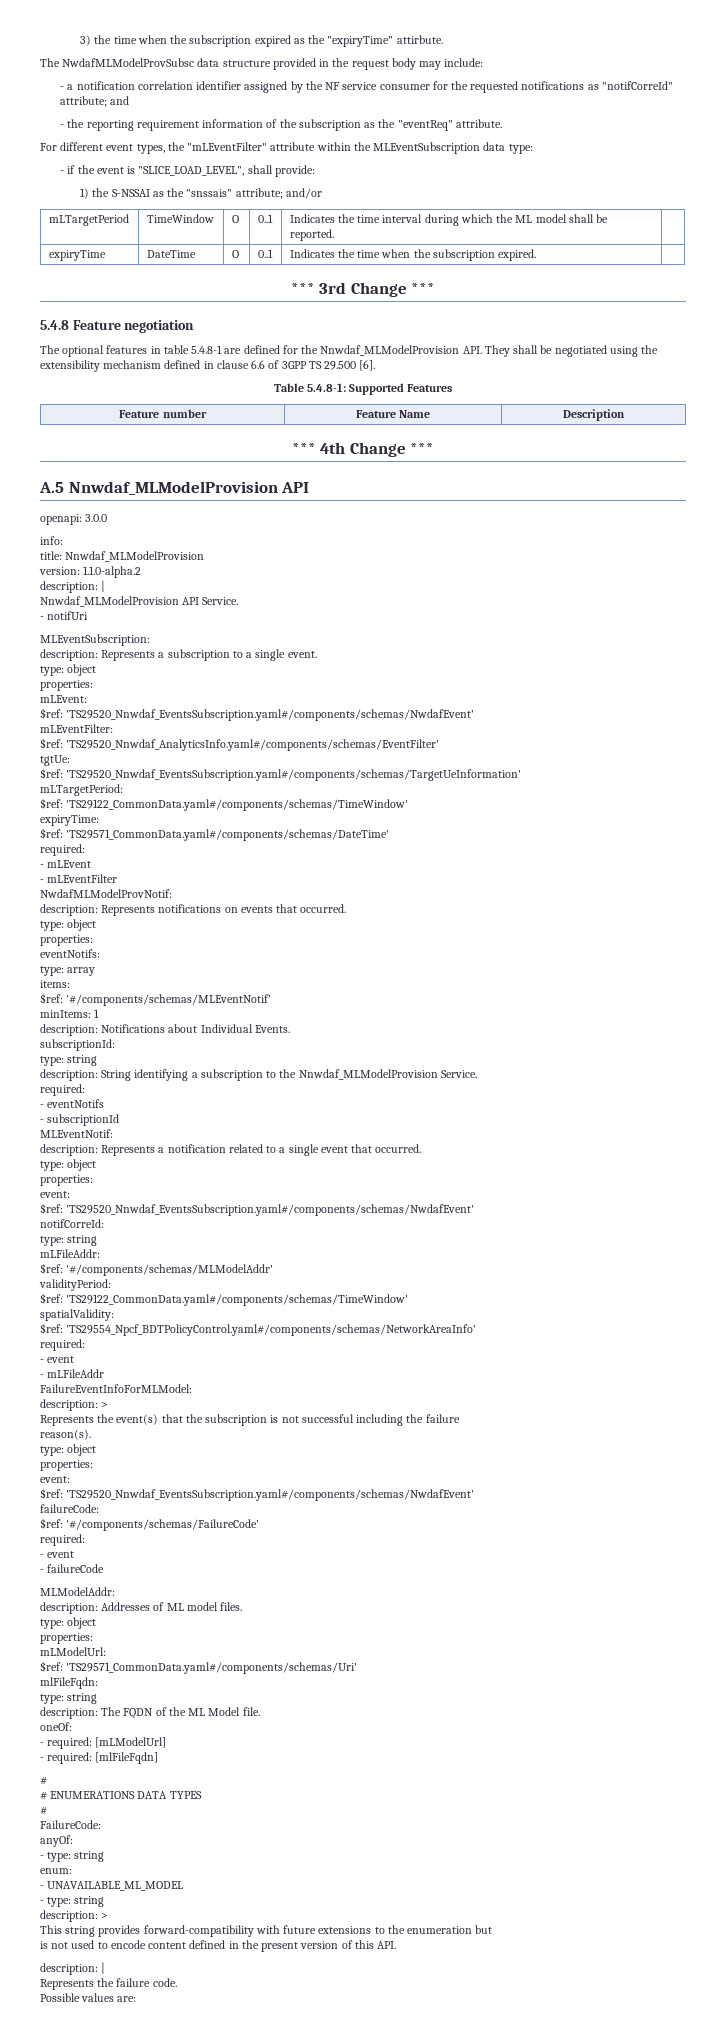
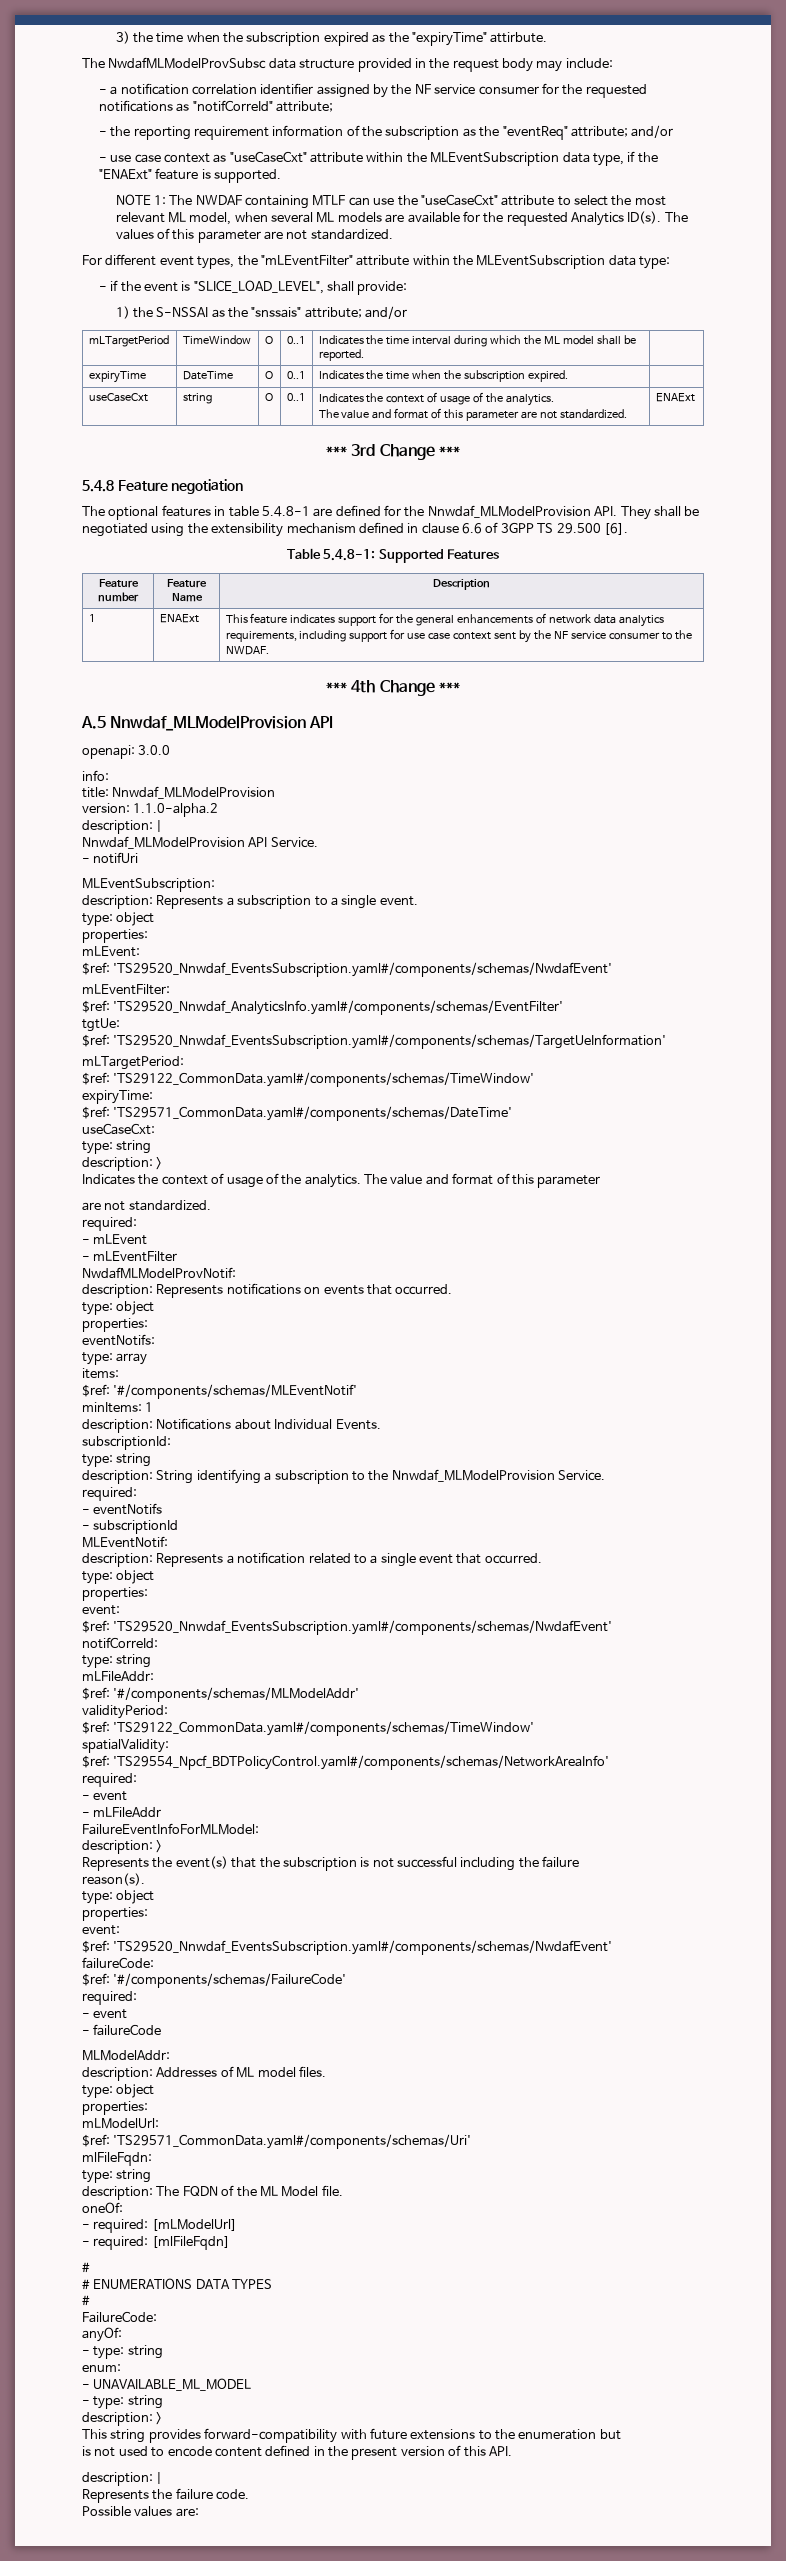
[110,96,130,105] and -> (333, 106) none
[455,119,502,128] attribute. -> [570,125,674,138] [98,151,658,166] [98,168,281,183] [115,194,666,209] [115,211,688,226] [115,228,393,243] attribute; and/or // - use case context as "useCaseCxt" attribute within the MLEventSubscription data type, if the "ENAExt" feature is supported. // NOTE 1: The NWDAF containing MTLF can use the "useCaseCxt" attribute to select the most relevant ML model, when several ML models are available for the requested Analytics ID(s). The values of this parameter are not standardized.
(537, 255) none -> [88,393,148,402] [182,393,212,404] [264,393,273,401] [286,393,305,401] [318,392,555,406] [318,408,628,421] [655,393,695,402] // useCaseCxt | string | O | 0..1 | Indicates the context of usage of the analytics. // The value and format of this parameter are not standardized. | ENAExt
(625, 415) none -> [88,614,95,622] [159,614,199,623] [225,613,665,627] [225,629,693,643] [225,646,269,655] // 1 | ENAExt | This feature indicates support for the general enhancements of network data analytics requirements, including support for use case context sent by the NF service consumer to the NWDAF.
(390, 835) none -> [82,1123,155,1135] [82,1140,152,1154] [82,1157,163,1171] [82,1173,601,1188] [82,1200,211,1211] // useCaseCxt: // type: string // description: > // Indicates the context of usage of the analytics. The value and format of this parameter // are not standardized.

